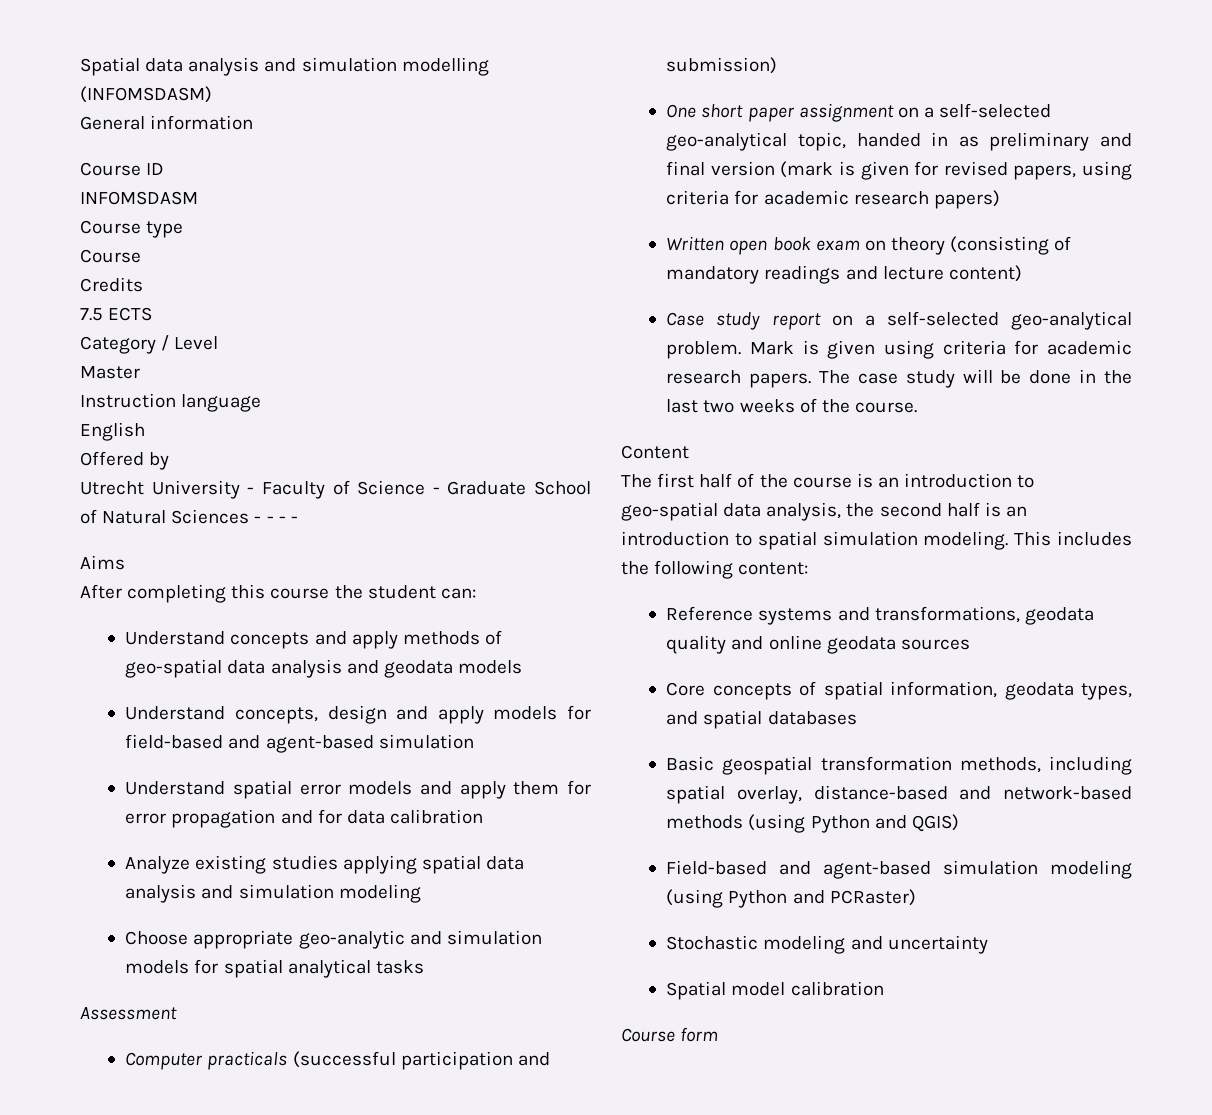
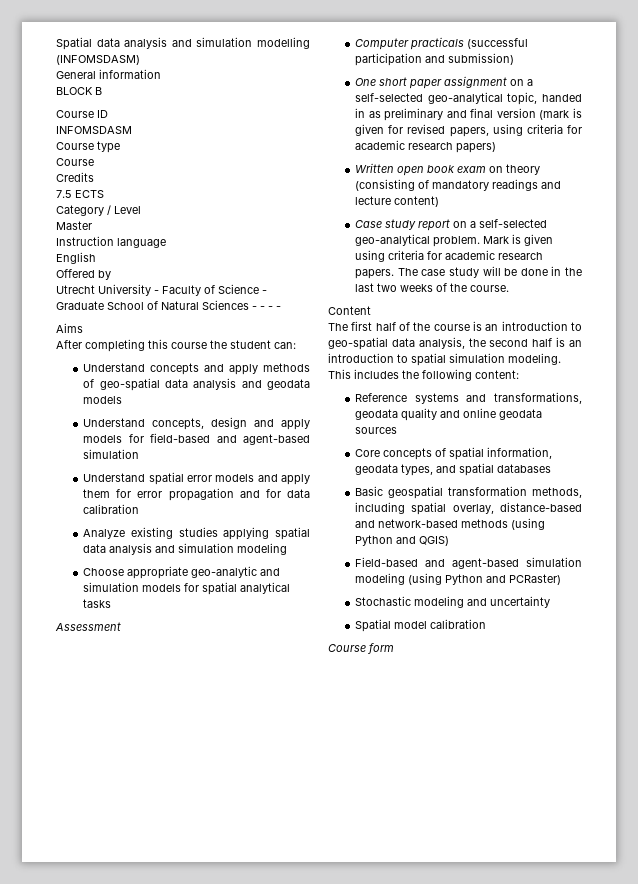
(254, 122) none -> [56,87,102,95] // BLOCK B

